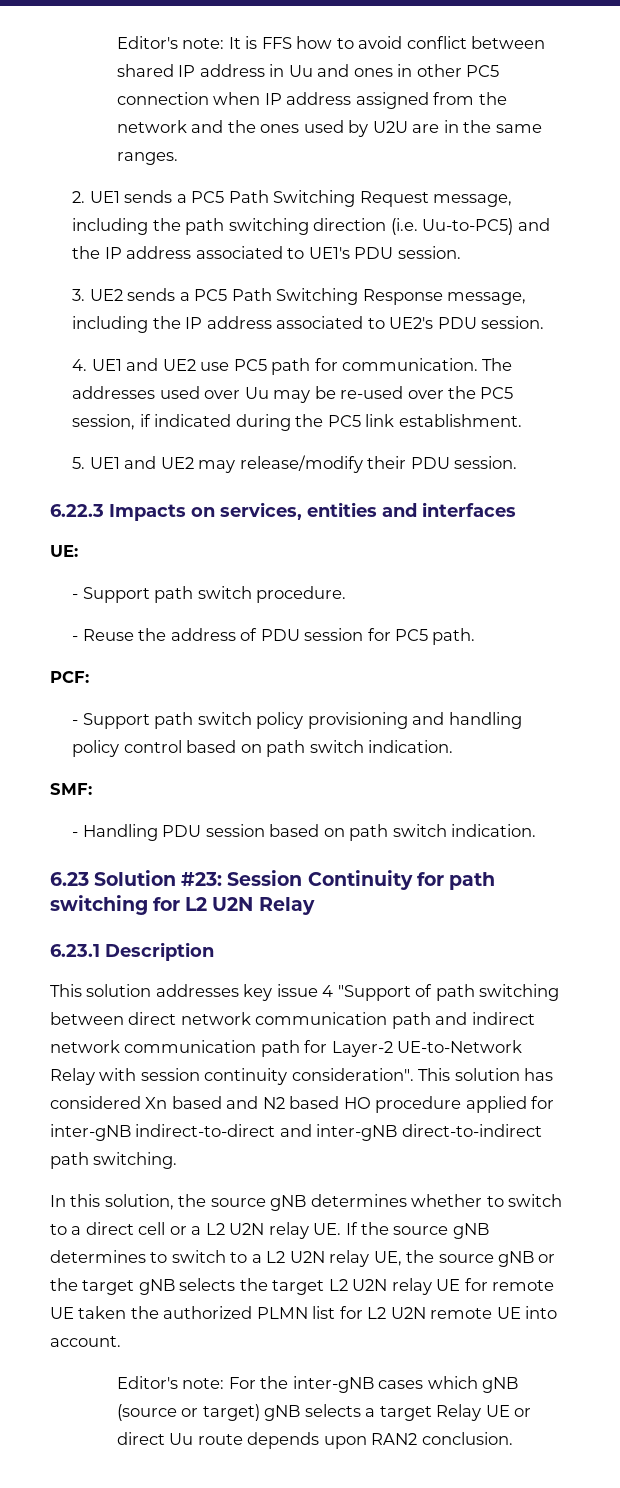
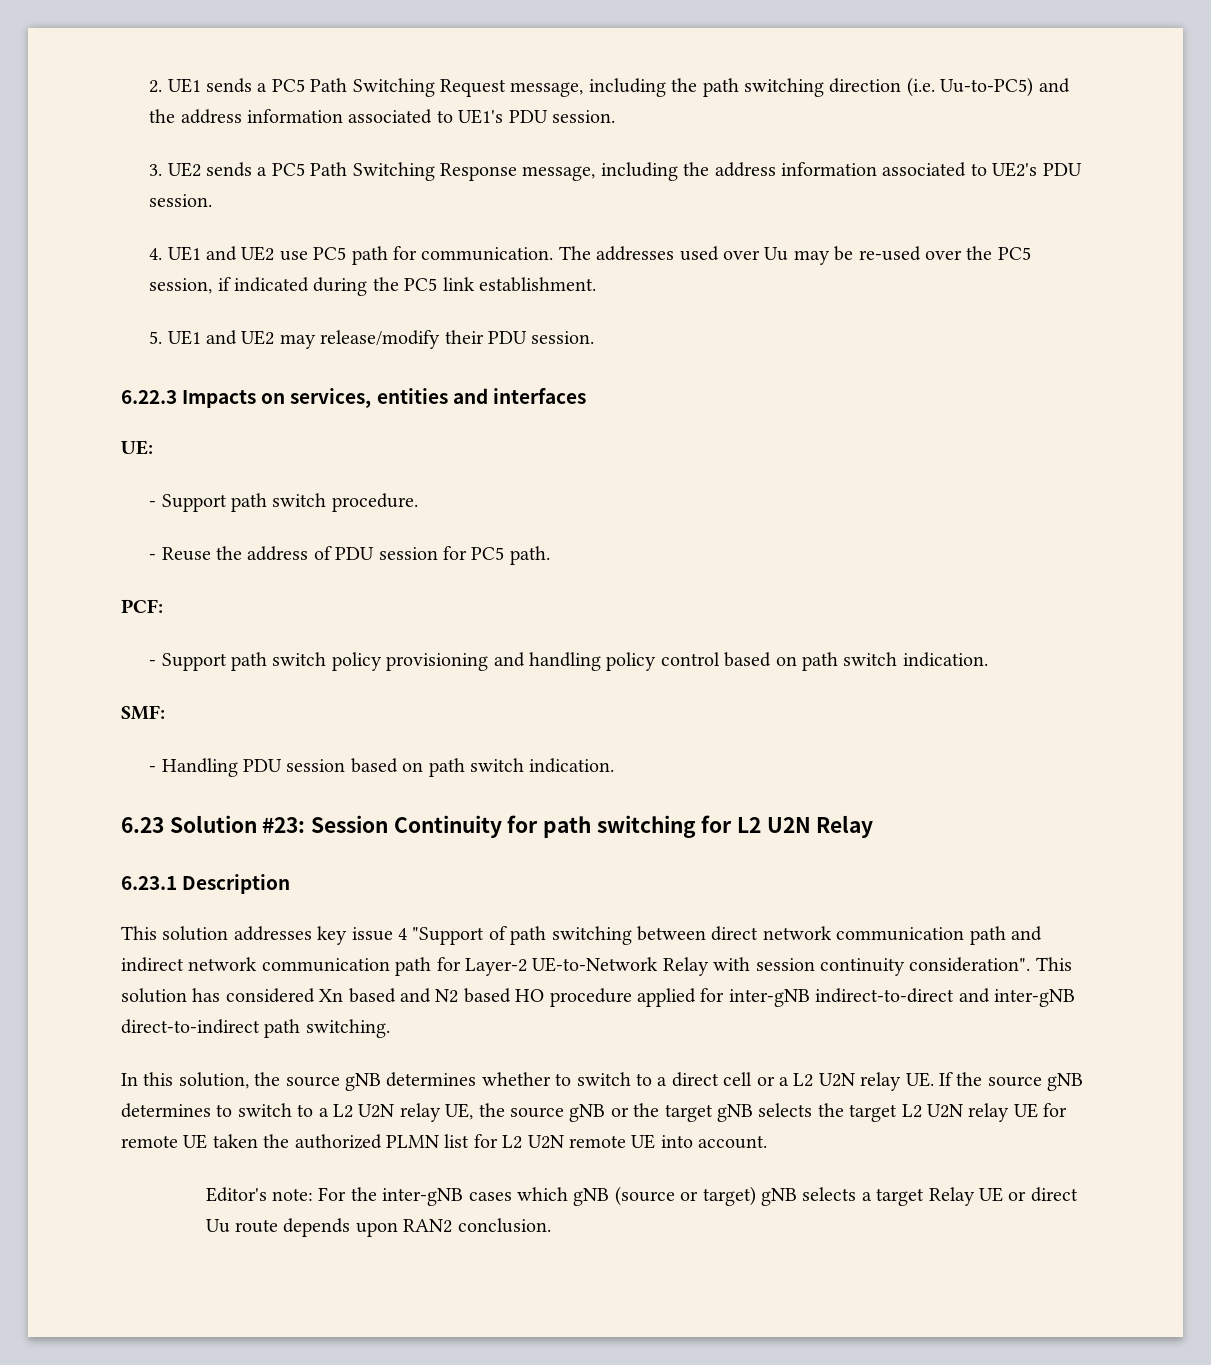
[116,36,546,49] [116,64,500,77] [116,92,507,109] [116,120,542,137] [116,152,178,165] Editor's note: It is FFS how to avoid conflict between shared IP address in Uu and ones in other PC5 connection when IP address assigned from the network and the ones used by U2U are in the same ranges. // -> (149, 86) none
[104,246,192,259] IP address -> [180,109,344,124] address information
[185,316,272,329] IP address -> [714,162,878,177] address information

